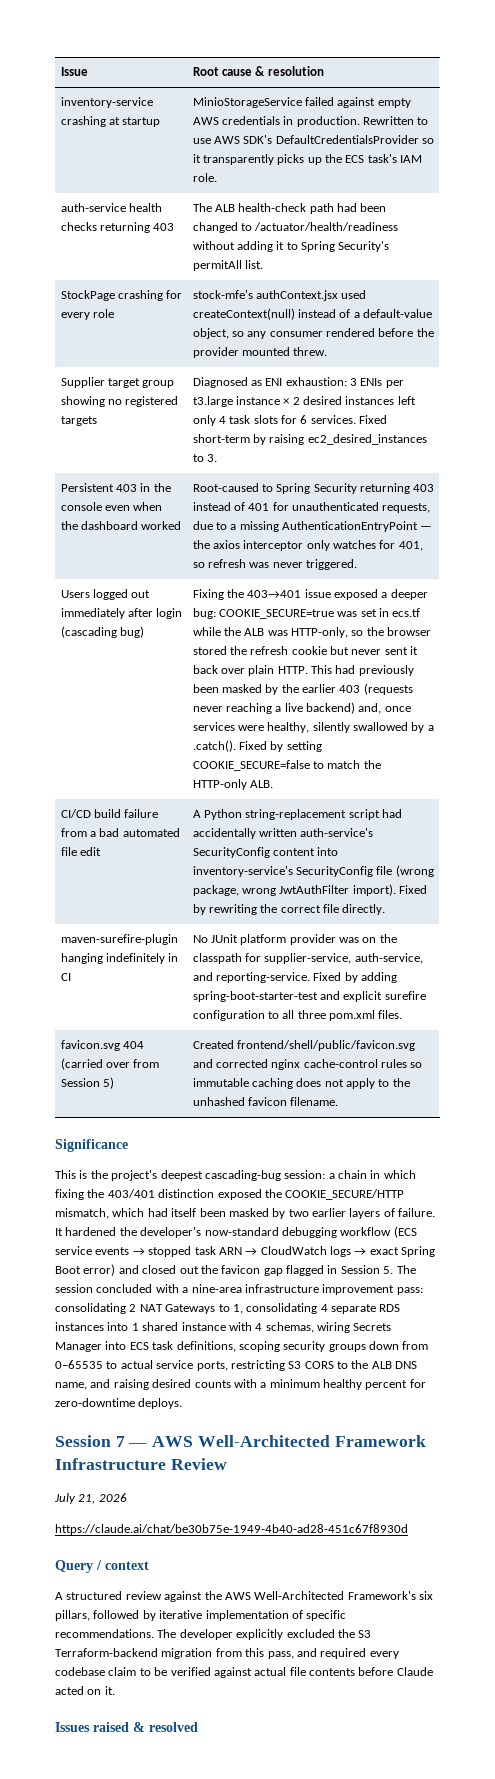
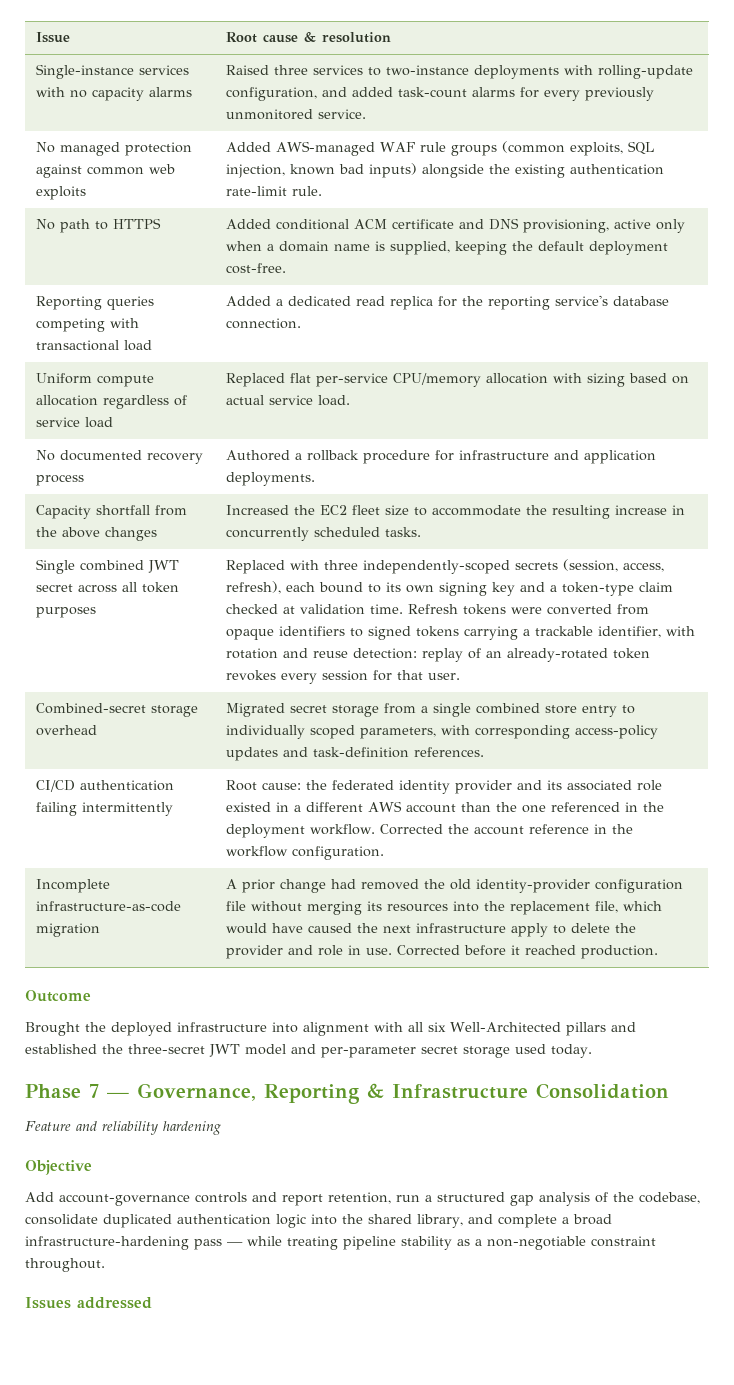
[60,97,153,108] [60,116,161,127] [192,97,411,108] [192,116,429,127] [192,135,435,144] [192,154,423,165] [192,173,217,182] [60,203,162,212] [60,222,175,233] [192,203,387,214] [192,222,399,233] [192,241,390,252] [192,260,263,271] [60,290,183,301] [60,309,114,320] [192,290,367,301] [192,308,433,320] [192,328,434,339] [192,347,328,358] [60,377,175,388] [60,396,179,407] [60,416,97,426] [192,377,404,388] [192,396,416,407] [192,415,388,426] [192,434,427,445] [192,454,217,462] [60,483,171,492] [60,502,163,511] [60,521,182,530] [192,483,435,494] [192,502,431,513] [192,521,433,532] [192,540,423,551] [192,559,358,570] [60,589,151,600] [60,608,183,619] [60,626,144,638] [192,589,428,600] [192,608,421,619] [192,627,432,638] [192,646,419,655] [192,665,414,676] [192,683,413,695] [192,702,411,714] [192,722,434,733] [192,740,322,752] [192,760,381,771] [192,779,273,790] [60,809,159,818] [60,828,180,837] [60,847,101,856] [192,809,403,820] [192,828,374,839] [192,847,339,858] [192,865,434,877] [192,884,428,896] [192,904,386,915] [60,934,178,945] [60,953,179,964] [60,973,71,981] [192,934,397,945] [192,953,423,964] [192,972,398,983] [192,991,426,1002] [192,1010,403,1021] [60,1040,144,1051] [60,1058,160,1070] [60,1077,114,1089] [192,1040,415,1051] [192,1059,423,1070] [192,1078,410,1089] [192,1097,339,1106] [55,1139,128,1152] [55,1170,416,1181] [55,1189,405,1200] [55,1208,436,1219] [55,1226,417,1238] [55,1246,436,1257] [55,1264,416,1276] [55,1284,423,1295] [55,1303,401,1314] [55,1322,392,1333] [55,1341,429,1352] [55,1360,418,1371] [55,1379,426,1390] [55,1398,183,1409] [55,1435,426,1447] [55,1458,227,1470] [54,1493,127,1504] [55,1524,408,1535] [55,1560,149,1573] [55,1591,433,1602] [55,1610,347,1621] [55,1629,372,1640] [55,1648,399,1659] [55,1667,433,1678] [55,1686,115,1695] [55,1722,198,1732] inventory-service crashing at startup | MinioStorageService failed against empty AWS credentials in production. Rewritten to use AWS SDK's DefaultCredentialsProvider so it transparently picks up the ECS task's IAM role. // auth-service health checks returning 403 | The ALB health-check path had been changed to /actuator/health/readiness without adding it to Spring Security's permitAll list. // StockPage crashing for every role | stock-mfe's authContext.jsx used createContext(null) instead of a default-value object, so any consumer rendered before the provider mounted threw. // Supplier target group showing no registered targets | Diagnosed as ENI exhaustion: 3 ENIs per t3.large instance × 2 desired instances left only 4 task slots for 6 services. Fixed short-term by raising ec2_desired_instances to 3. // Persistent 403 in the console even when the dashboard worked | Root-caused to Spring Security returning 403 instead of 401 for unauthenticated requests, due to a missing AuthenticationEntryPoint — the axios interceptor only watches for 401, so refresh was never triggered. // Users logged out immediately after login (cascading bug) | Fixing the 403→401 issue exposed a deeper bug: COOKIE_SECURE=true was set in ecs.tf while the ALB was HTTP-only, so the browser stored the refresh cookie but never sent it back over plain HTTP. This had previously been masked by the earlier 403 (requests never reaching a live backend) and, once services were healthy, silently swallowed by a .catch(). Fixed by setting COOKIE_SECURE=false to match the HTTP-only ALB. // CI/CD build failure from a bad automated file edit | A Python string-replacement script had accidentally written auth-service's SecurityConfig content into inventory-service's SecurityConfig file (wrong package, wrong JwtAuthFilter import). Fixed by rewriting the correct file directly. // maven-surefire-plugin hanging indefinitely in CI | No JUnit platform provider was on the classpath for supplier-service, auth-service, and reporting-service. Fixed by adding spring-boot-starter-test and explicit surefire configuration to all three pom.xml files. // favicon.svg 404 (carried over from Session 5) | Created frontend/shell/public/favicon.svg and corrected nginx cache-control rules so immutable caching does not apply to the unhashed favicon filename. // Significance // This is the project's deepest cascading-bug session: a chain in which fixing the 403/401 distinction exposed the COOKIE_SECURE/HTTP mismatch, which had itself been masked by two earlier layers of failure. It hardened the developer's now-standard debugging workflow (ECS service events → stopped task ARN → CloudWatch logs → exact Spring Boot error) and closed out the favicon gap flagged in Session 5. The session concluded with a nine-area infrastructure improvement pass: consolidating 2 NAT Gateways to 1, consolidating 4 separate RDS instances into 1 shared instance with 4 schemas, wiring Secrets Manager into ECS task definitions, scoping security groups down from 0–65535 to actual service ports, restricting S3 CORS to the ALB DNS name, and raising desired counts with a minimum healthy percent for zero-downtime deploys. // Session 7 — AWS Well-Architected Framework Infrastructure Review // July 21, 2026 // https://claude.ai/chat/be30b75e-1949-4b40-ad28-451c67f8930d // Query / context // A structured review against the AWS Well-Architected Framework's six pillars, followed by iterative implementation of specific recommendations. The developer explicitly excluded the S3 Terraform-backend migration from this pass, and required every codebase claim to be verified against actual file contents before Claude acted on it. // Issues raised & resolved -> [36,64,190,79] [36,87,193,101] [226,65,694,79] [226,87,655,101] [226,109,367,120] [36,142,193,156] [36,164,176,178] [36,186,87,200] [226,141,654,156] [226,163,665,178] [226,186,323,196] [36,218,162,233] [226,218,686,233] [226,241,669,255] [226,263,287,274] [36,296,155,310] [36,318,140,332] [36,340,153,351] [226,295,670,310] [226,318,302,329] [36,373,155,387] [36,395,188,409] [36,417,114,428] [226,373,690,387] [226,395,351,406] [36,450,204,464] [36,474,85,486] [226,450,657,464] [226,472,316,486] [36,505,188,519] [36,527,158,541] [226,505,686,519] [226,527,422,541] [36,559,180,574] [36,582,180,593] [36,607,97,618] [226,559,665,574] [226,581,674,596] [226,604,650,615] [226,626,696,640] [226,648,651,662] [226,670,461,684] [36,703,199,717] [36,725,98,736] [226,703,636,717] [226,725,659,739] [226,747,485,761] [36,780,175,792] [36,802,174,816] [226,780,663,794] [226,801,665,813] [226,824,634,838] [226,846,385,860] [36,879,111,893] [36,901,182,912] [36,923,101,937] [226,879,684,893] [226,901,663,915] [226,923,637,937] [226,945,659,959] [25,990,91,1002] [25,1022,636,1036] [25,1044,592,1058] [25,1083,669,1104] [25,1121,221,1135] [25,1160,92,1175] [25,1192,700,1206] [25,1214,612,1228] [25,1236,656,1250] [25,1258,105,1272] [25,1297,152,1309] Single-instance services with no capacity alarms | Raised three services to two-instance deployments with rolling-update configuration, and added task-count alarms for every previously unmonitored service. // No managed protection against common web exploits | Added AWS-managed WAF rule groups (common exploits, SQL injection, known bad inputs) alongside the existing authentication rate-limit rule. // No path to HTTPS | Added conditional ACM certificate and DNS provisioning, active only when a domain name is supplied, keeping the default deployment cost-free. // Reporting queries competing with transactional load | Added a dedicated read replica for the reporting service's database connection. // Uniform compute allocation regardless of service load | Replaced flat per-service CPU/memory allocation with sizing based on actual service load. // No documented recovery process | Authored a rollback procedure for infrastructure and application deployments. // Capacity shortfall from the above changes | Increased the EC2 fleet size to accommodate the resulting increase in concurrently scheduled tasks. // Single combined JWT secret across all token purposes | Replaced with three independently-scoped secrets (session, access, refresh), each bound to its own signing key and a token-type claim checked at validation time. Refresh tokens were converted from opaque identifiers to signed tokens carrying a trackable identifier, with rotation and reuse detection: replay of an already-rotated token revokes every session for that user. // Combined-secret storage overhead | Migrated secret storage from a single combined store entry to individually scoped parameters, with corresponding access-policy updates and task-definition references. // CI/CD authentication failing intermittently | Root cause: the federated identity provider and its associated role existed in a different AWS account than the one referenced in the deployment workflow. Corrected the account reference in the workflow configuration. // Incomplete infrastructure-as-code migration | A prior change had removed the old identity-provider configuration file without merging its resources into the replacement file, which would have caused the next infrastructure apply to delete the provider and role in use. Corrected before it reached production. // Outcome // Brought the deployed infrastructure into alignment with all six Well-Architected pillars and established the three-secret JWT model and per-parameter secret storage used today. // Phase 7 — Governance, Reporting & Infrastructure Consolidation // Feature and reliability hardening // Objective // Add account-governance controls and report retention, run a structured gap analysis of the codebase, consolidate duplicated authentication logic into the shared library, and complete a broad infrastructure-hardening pass — while treating pipeline stability as a non-negotiable constraint throughout. // Issues addressed

